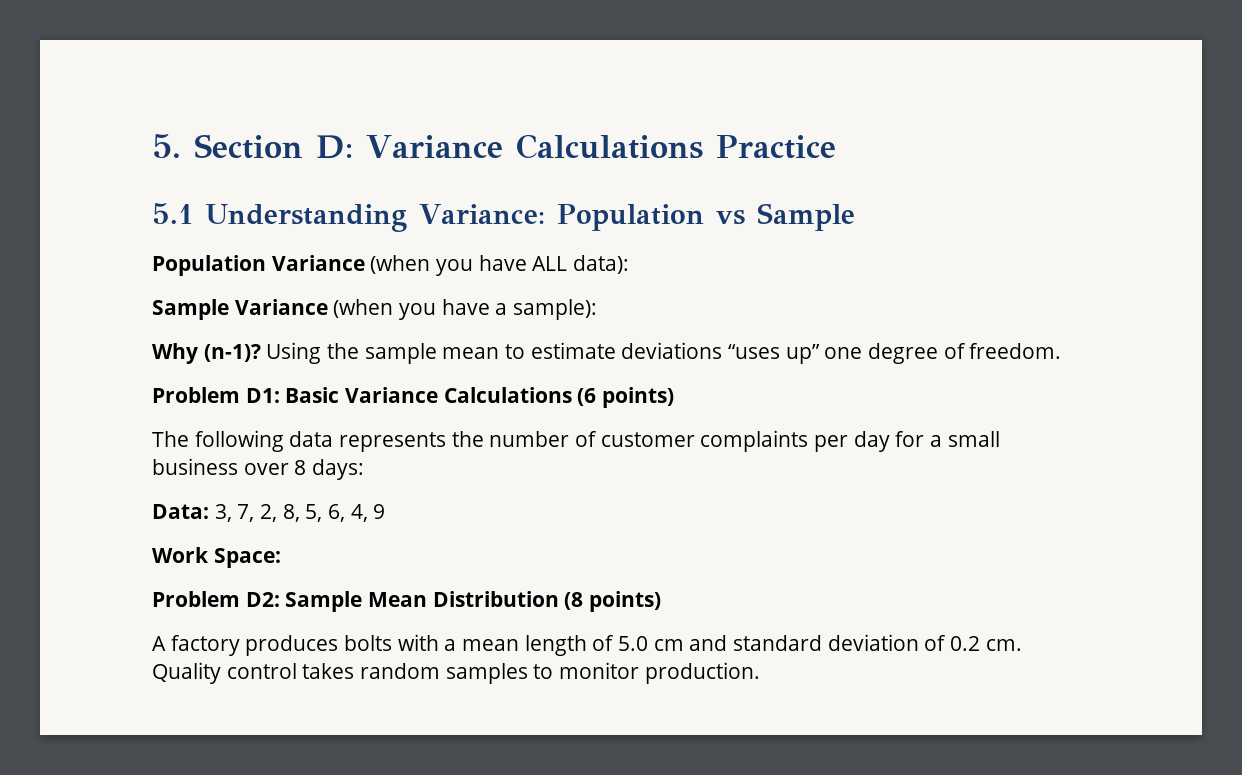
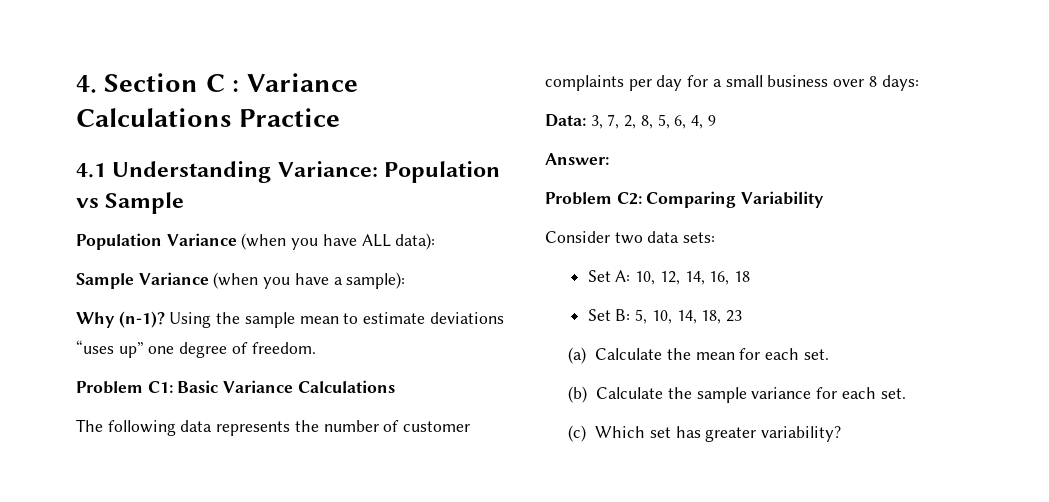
[152,134,353,159] 5. Section D: -> [76,73,240,93] 4. Section C :
[152,203,193,224] 5.1 -> [76,163,106,178] 4.1
[245,388,280,403] D1: -> [147,381,173,393] C1:
[577,387,675,408] (6 points) -> (395, 386) none
[152,547,281,568] [152,591,662,612] [152,634,1022,656] [152,662,760,684] Work Space: // Problem D2: Sample Mean Distribution (8 points) // A factory produces bolts with a mean length of 5.0 cm and standard deviation of 0.2 cm. Quality control takes random samples to monitor production. -> [545,153,609,165] [545,191,825,208] [545,231,716,244] [587,270,751,285] [587,309,743,324] [568,347,829,364] [568,386,906,403] [568,425,842,442] Answer: // Problem C2: Comparing Variability // Consider two data sets: // Set A: 10, 12, 14, 16, 18 // Set B: 5, 10, 14, 18, 23 // (a) Calculate the mean for each set. // (b) Calculate the sample variance for each set. // (c) Which set has greater variability?

